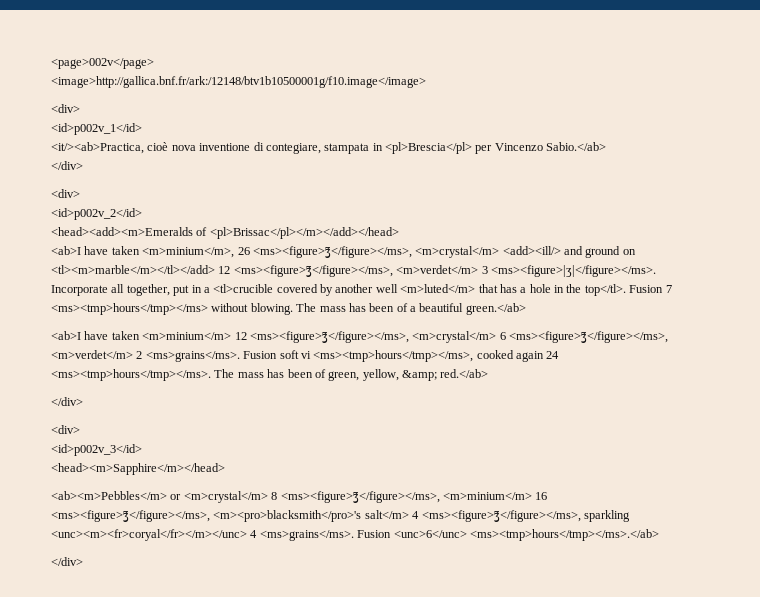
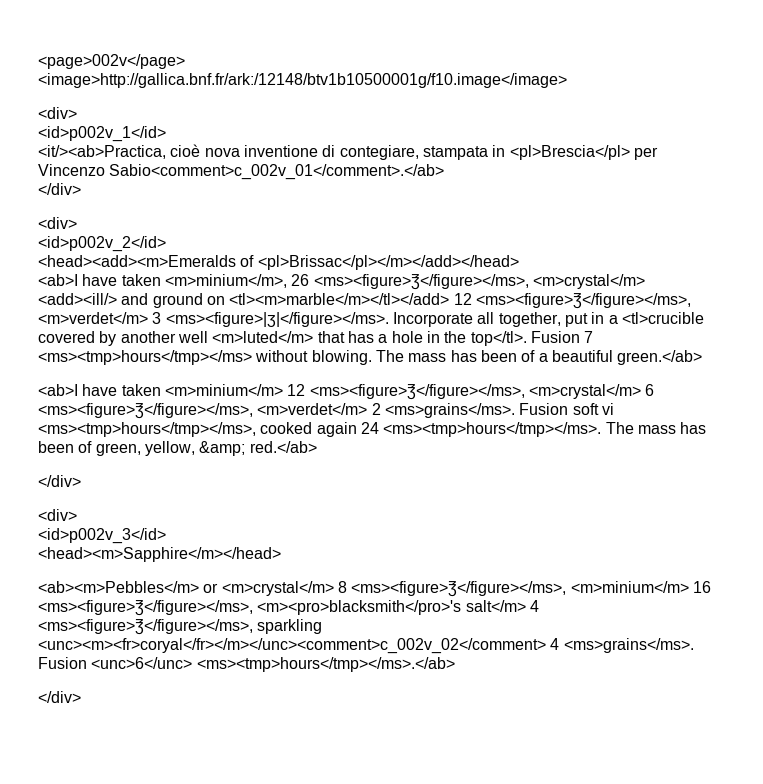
[546,142,607,151] Sabio.</ab> -> [109,164,445,180] Sabio<comment>c_002v_01</comment>.</ab>
[51,529,247,541] <unc><m><fr>coryal</fr></m></unc> -> [38,638,546,654] <unc><m><fr>coryal</fr></m></unc><comment>c_002v_02</comment>

